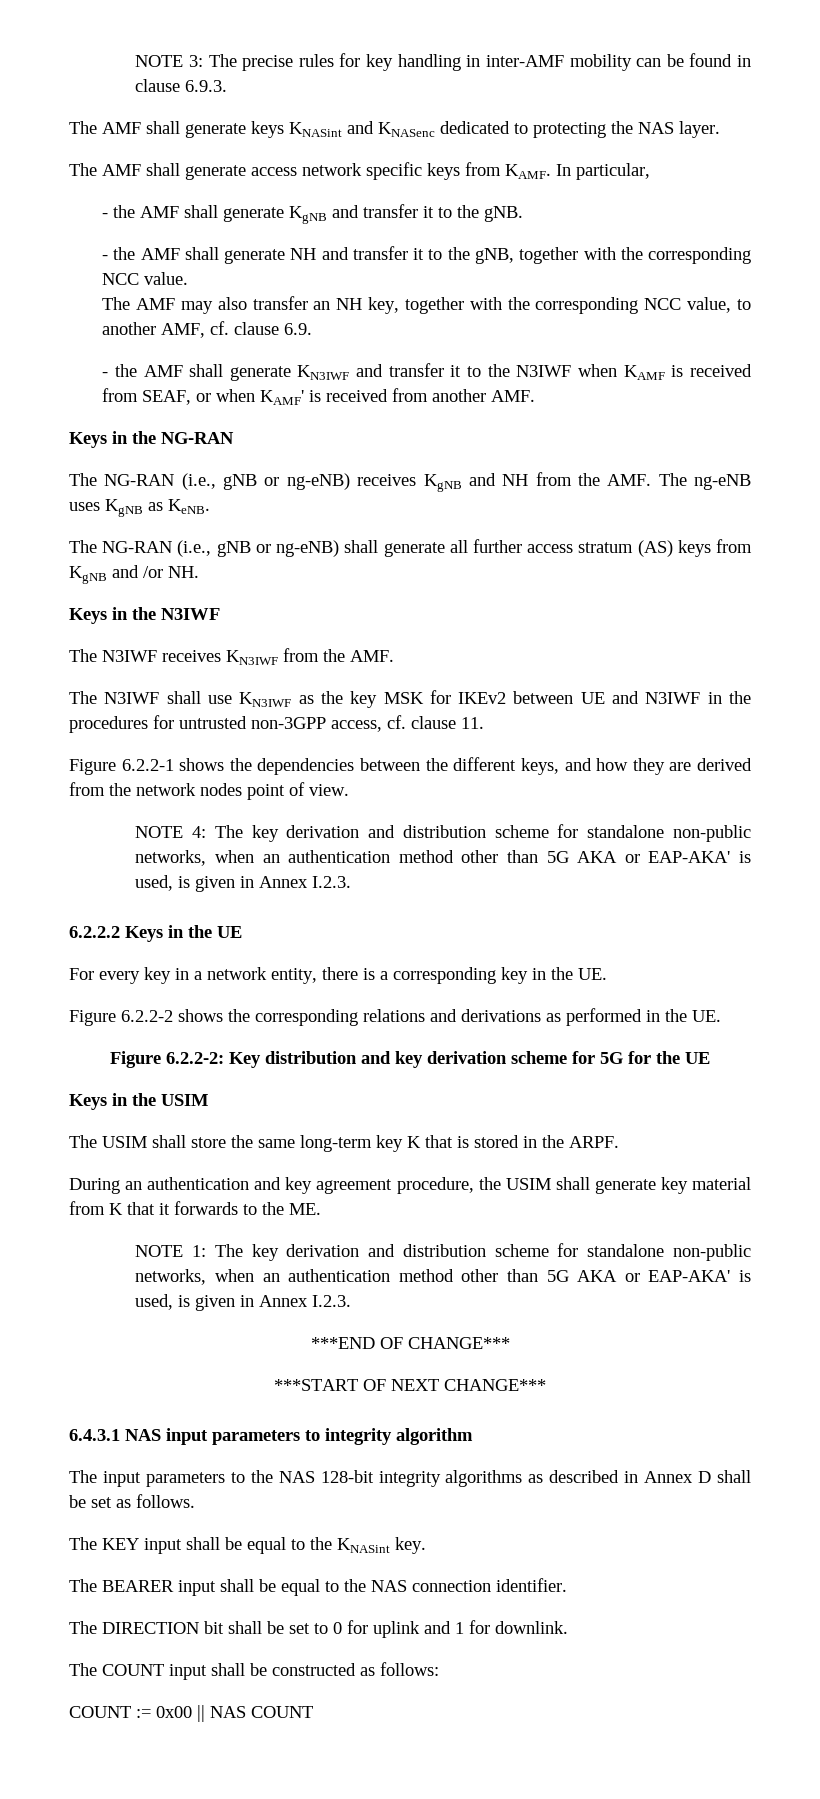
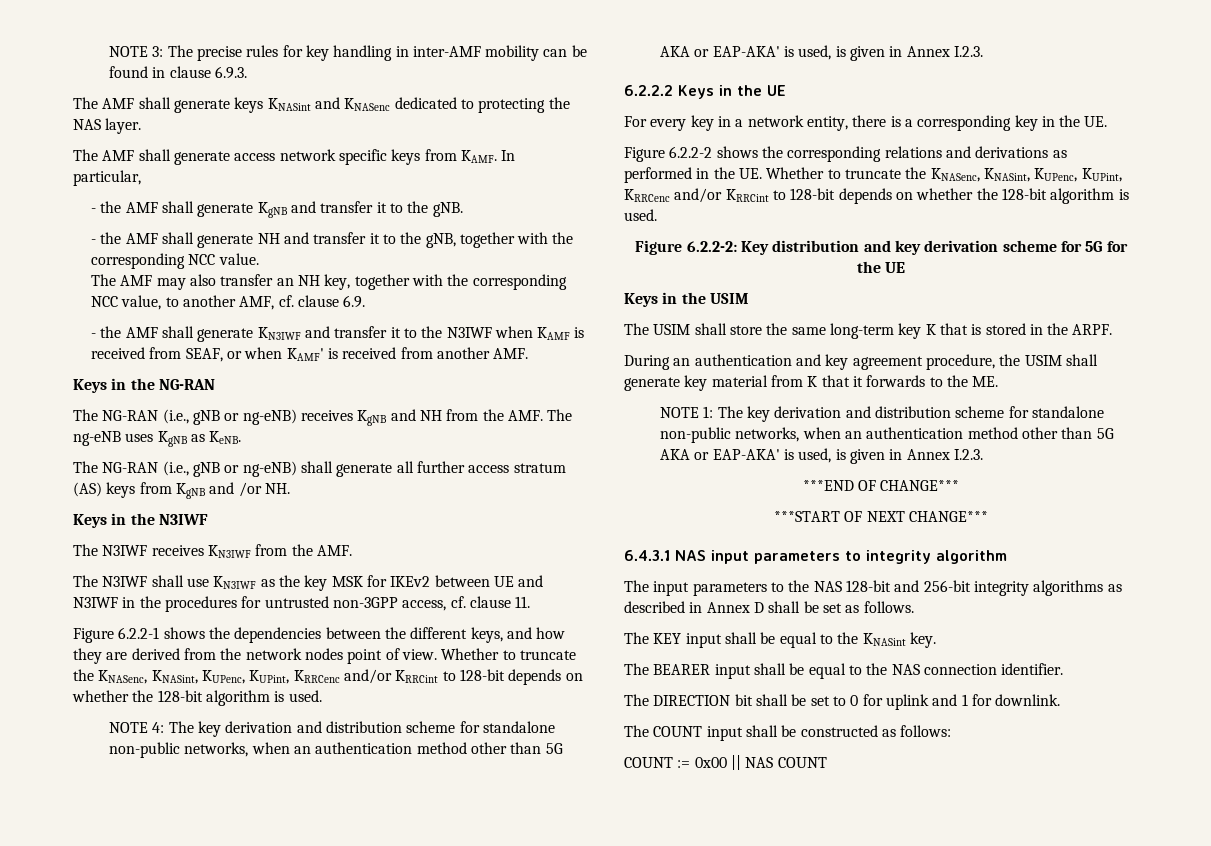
(349, 790) none -> [441,648,576,660] [73,669,583,685] [72,690,322,706] Whether to truncate the KNASenc, KNASint, KUPenc, KUPint, KRRCenc and/or KRRCint to 128-bit depends on whether the 128-bit algorithm is used.
(721, 1016) none -> [766,167,1122,182] [624,188,1129,204] [624,209,657,221] Whether to truncate the KNASenc, KNASint, KUPenc, KUPint, KRRCenc and/or KRRCint to 128-bit depends on whether the 128-bit algorithm is used.
(374, 1476) none -> [894,580,971,592] and 256-bit

